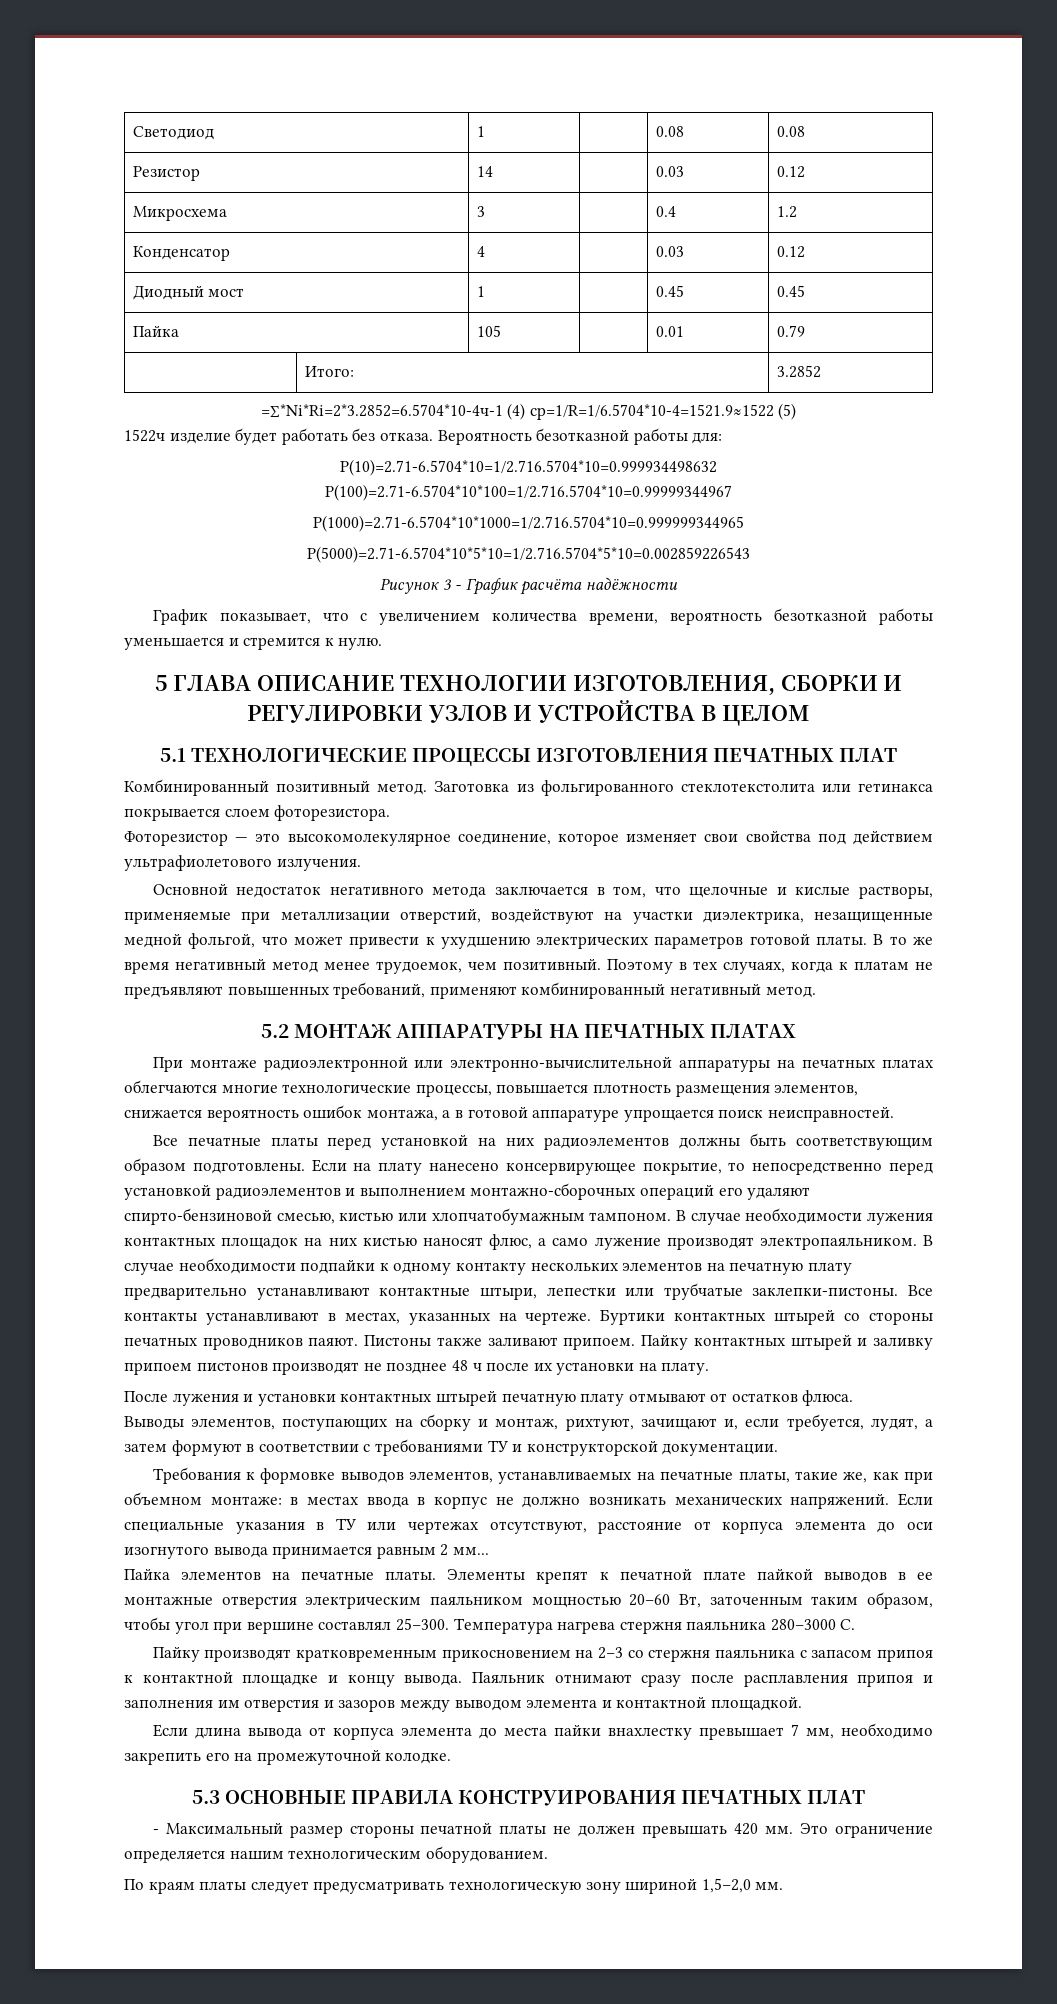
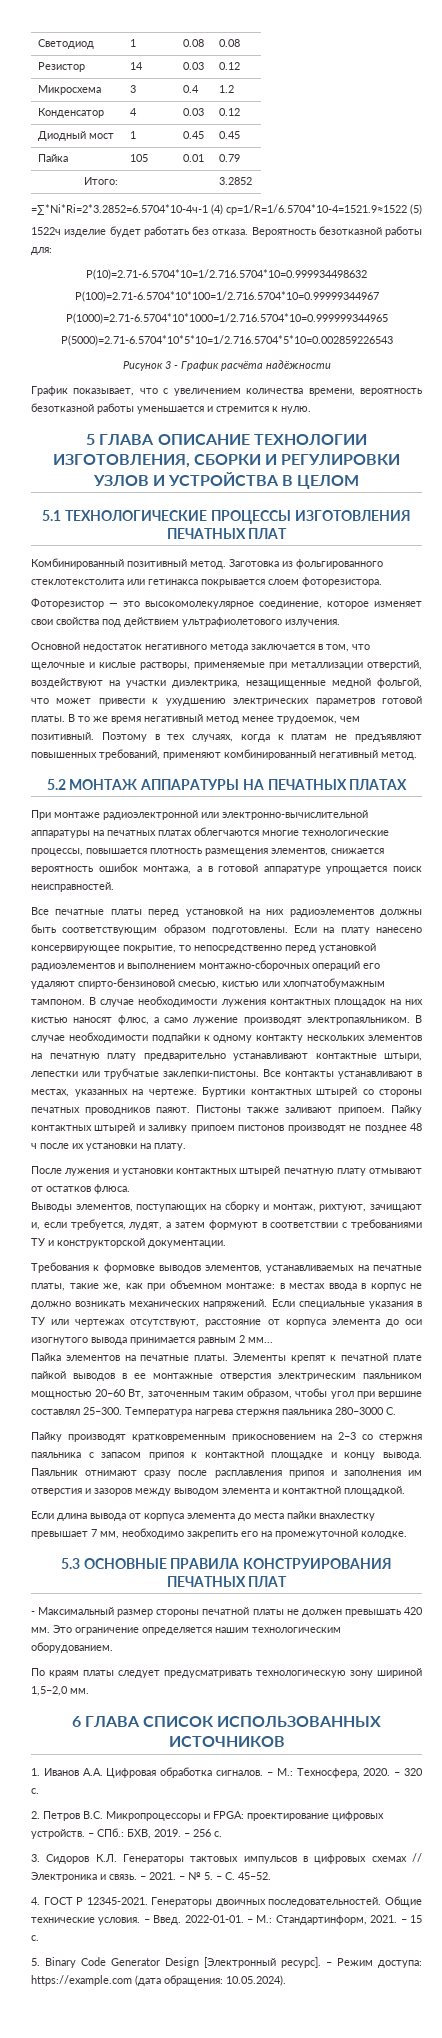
(784, 1886) none -> [71,1716,382,1727] [168,1736,285,1747] [31,1767,423,1778] [31,1788,39,1794] [31,1811,384,1821] [31,1828,222,1839] [31,1853,422,1864] [31,1872,271,1882] [31,1896,422,1907] [31,1915,422,1925] [31,1935,39,1941] [31,1957,422,1968] [31,1975,286,1986] // 6 ГЛАВА СПИСОК ИСПОЛЬЗОВАННЫХ ИСТОЧНИКОВ // 1. Иванов А.А. Цифровая обработка сигналов. – М.: Техносфера, 2020. – 320 с. // 2. Петров В.С. Микропроцессоры и FPGA: проектирование цифровых устройств. – СПб.: БХВ, 2019. – 256 с. // 3. Сидоров К.Л. Генераторы тактовых импульсов в цифровых схемах // Электроника и связь. – 2021. – № 5. – С. 45–52. // 4. ГОСТ Р 12345-2021. Генераторы двоичных последовательностей. Общие технические условия. – Введ. 2022-01-01. – М.: Стандартинформ, 2021. – 15 с. // 5. Binary Code Generator Design [Электронный ресурс]. – Режим доступа: https://example.com (дата обращения: 10.05.2024).

